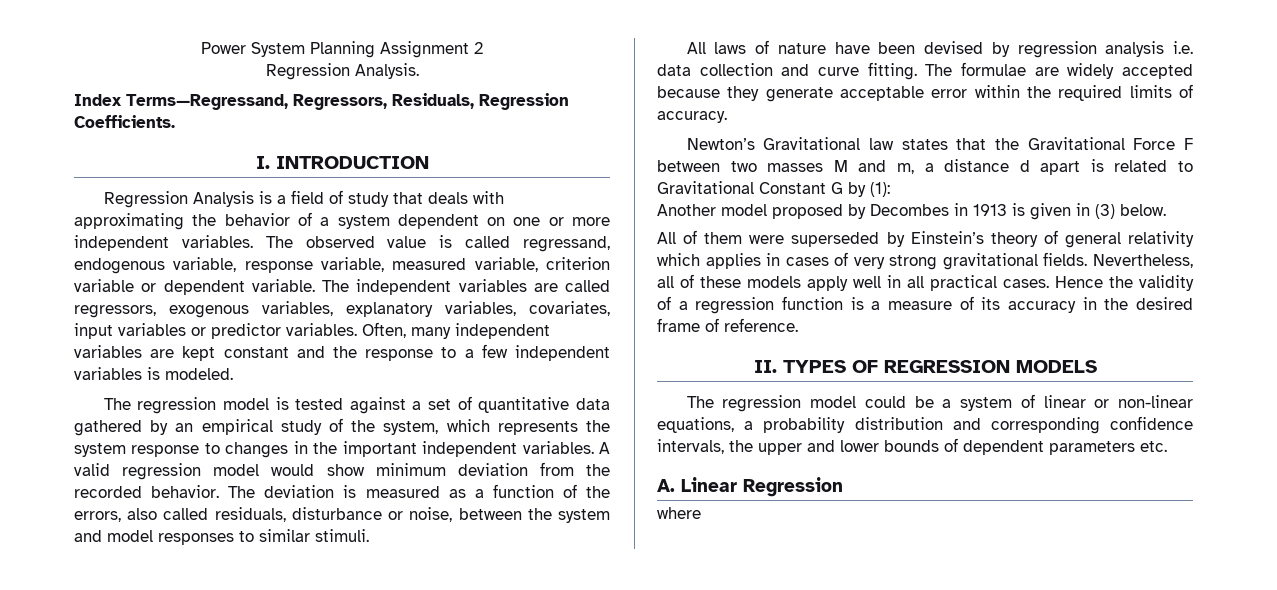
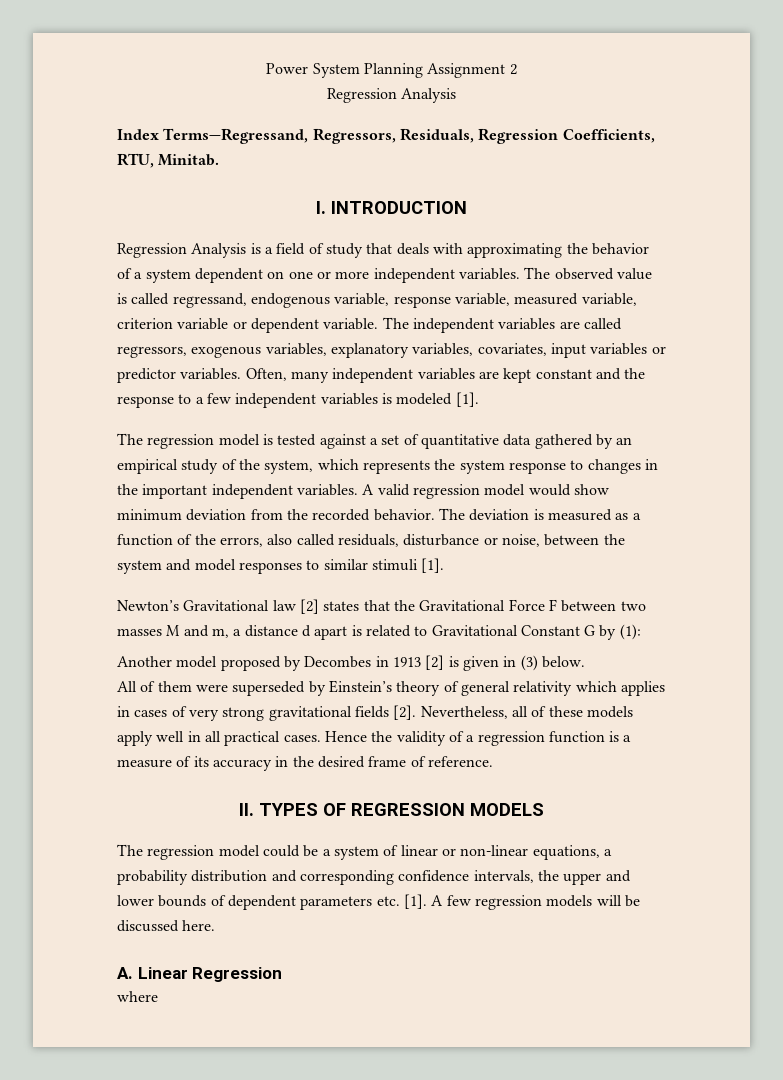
[354,63,419,79] Analysis. -> [401,88,457,103] Analysis
[74,115,175,128] Coefficients. -> [562,129,655,143] [117,153,220,168] Coefficients, RTU, Minitab.
[165,368,233,380] modeled. -> [396,392,479,407] modeled [1].
[315,529,369,542] [686,40,1193,58] [657,62,1193,80] [657,84,1193,102] [657,111,727,123] stimuli. // All laws of nature have been devised by regression analysis i.e. data collection and curve fitting. The formulae are widely accepted because they generate acceptable error within the required limits of accuracy. -> [371,558,445,573] stimuli [1].
(894, 144) none -> [299,599,319,614] [2]
(1007, 210) none -> [425,655,445,670] [2]
[1043,252,1088,266] fields. -> [354,705,417,720] fields [2].
(1167, 446) none -> [403,894,640,910] [117,920,216,932] [1]. A few regression models will be discussed here.

